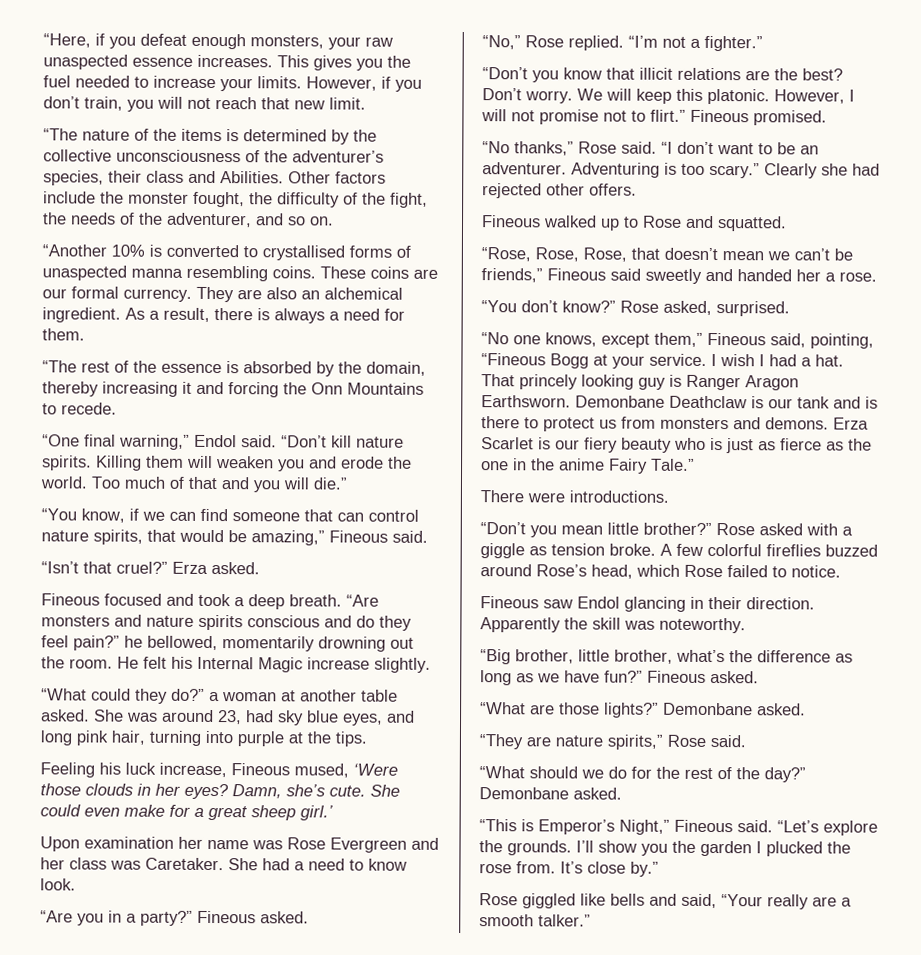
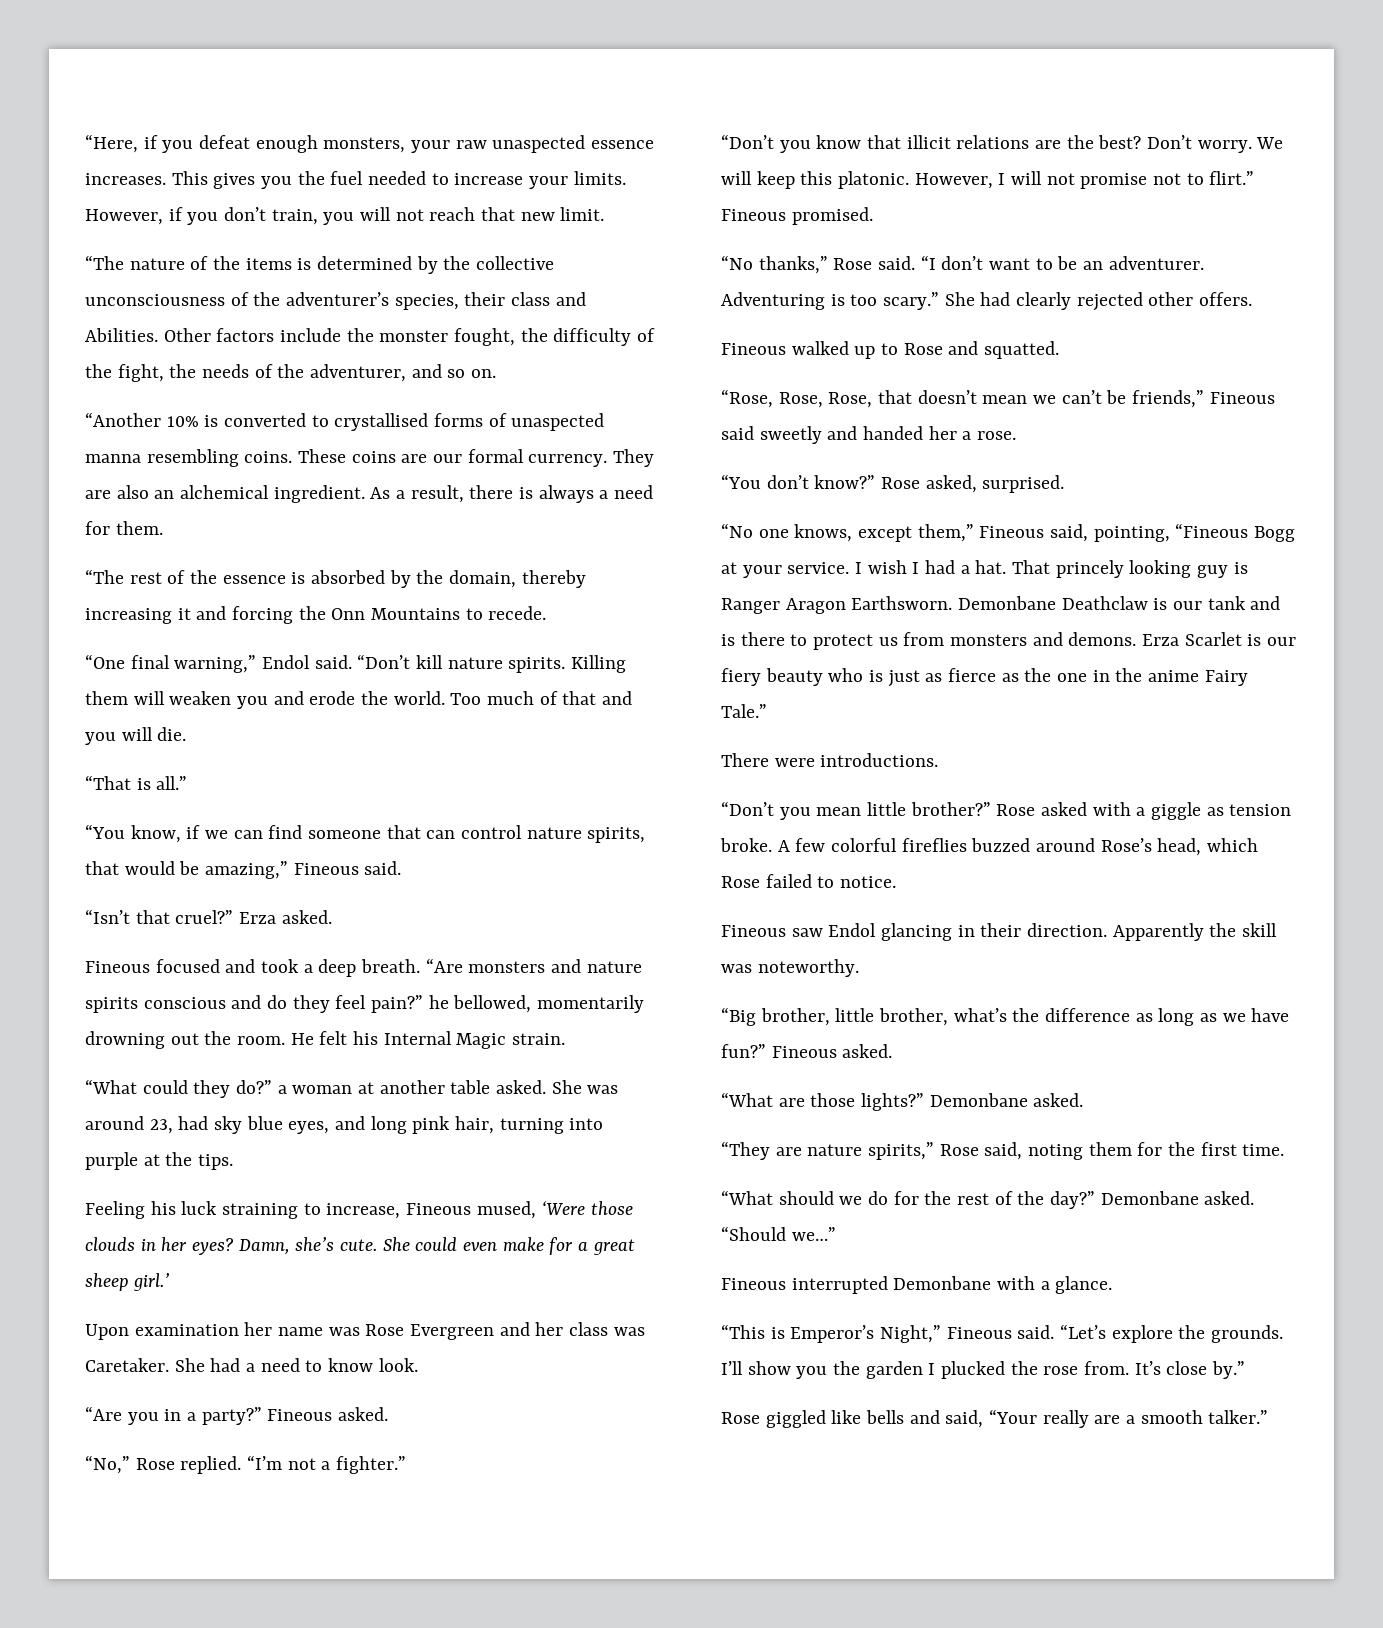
[313,477,347,490] die.” -> [157,727,187,741] [85,775,188,790] die. // “That is all.”
[307,657,431,673] increase slightly. -> [512,1033,566,1045] strain.
(156, 768) none -> [222,1203,321,1219] straining to
[764,163,880,179] Clearly she had -> [944,292,1072,310] She had clearly
[710,735,746,748] said. -> [984,1142,1285,1160] said, noting them for the first time.
(622, 793) none -> [721,1226,836,1241] [721,1276,1113,1294] “Should we…” // Fineous interrupted Demonbane with a glance.

